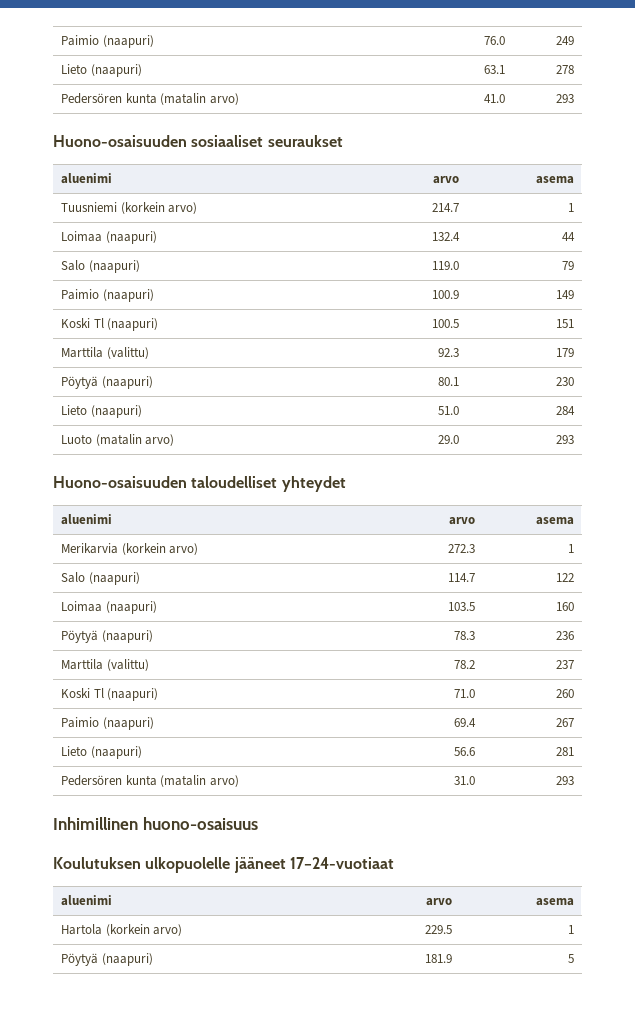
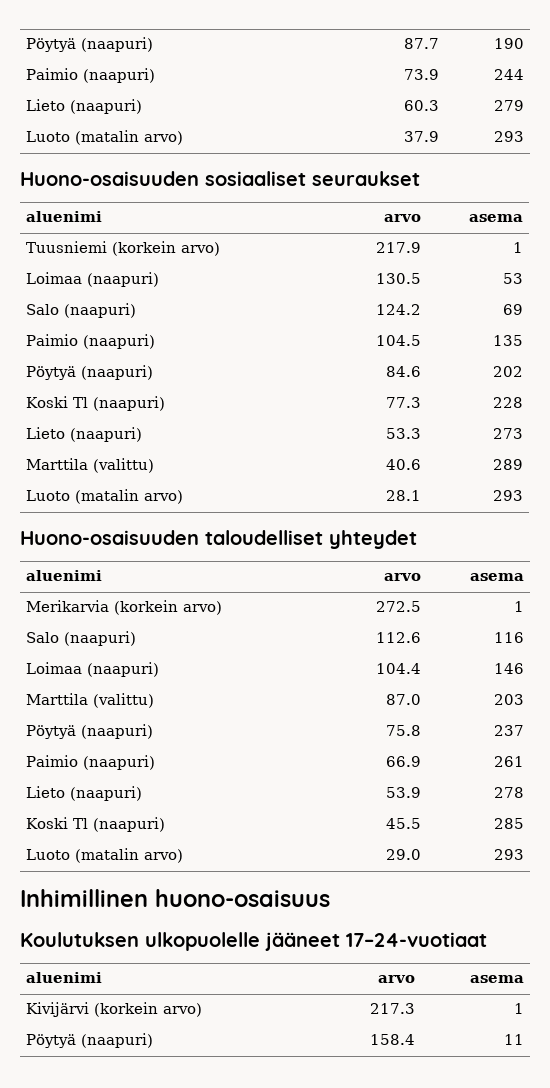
[61,35,154,48] [483,36,505,45] [555,36,574,45] [61,64,142,77] [483,65,505,74] [555,65,574,74] [61,93,239,105] [483,94,505,103] Paimio (naapuri) | 76.0 | 249 // Lieto (naapuri) | 63.1 | 278 // Pedersören kunta (matalin arvo) | 41.0 -> [26,37,154,52] [403,38,439,49] [493,38,524,49] [26,68,156,83] [403,69,439,80] [493,69,524,80] [26,99,143,114] [403,100,439,111] [493,100,524,111] [26,130,184,145] [403,131,439,142] Pöytyä (naapuri) | 87.7 | 190 // Paimio (naapuri) | 73.9 | 244 // Lieto (naapuri) | 60.3 | 279 // Luoto (matalin arvo) | 37.9
[431,203,459,212] 214.7 -> [375,242,421,253] 217.9
[431,232,460,241] [561,232,575,241] [61,260,140,273] [431,261,459,270] [561,261,574,270] [61,289,154,302] [431,290,459,299] [555,290,574,299] [61,318,159,331] [431,319,459,328] [555,319,574,328] [61,347,149,359] [437,348,459,357] [555,348,574,357] [61,376,153,389] [437,377,459,386] [555,377,574,386] [61,405,142,418] [437,406,459,415] [555,406,575,415] [61,434,175,446] [437,435,459,444] 132.4 | 44 // Salo (naapuri) | 119.0 | 79 // Paimio (naapuri) | 100.9 | 149 // Koski Tl (naapuri) | 100.5 | 151 // Marttila (valittu) | 92.3 | 179 // Pöytyä (naapuri) | 80.1 | 230 // Lieto (naapuri) | 51.0 | 284 // Luoto (matalin arvo) | 29.0 -> [375,273,421,284] [502,273,523,284] [26,303,137,318] [375,304,421,315] [502,304,523,315] [26,334,156,349] [375,335,421,346] [492,335,523,346] [26,365,154,380] [385,366,421,377] [492,366,523,377] [26,396,166,411] [385,397,421,408] [492,397,523,408] [26,427,143,442] [385,428,421,439] [492,428,523,439] [26,458,155,473] [385,459,421,470] [492,459,523,470] [26,489,184,504] [385,490,421,501] 130.5 | 53 // Salo (naapuri) | 124.2 | 69 // Paimio (naapuri) | 104.5 | 135 // Pöytyä (naapuri) | 84.6 | 202 // Koski Tl (naapuri) | 77.3 | 228 // Lieto (naapuri) | 53.3 | 273 // Marttila (valittu) | 40.6 | 289 // Luoto (matalin arvo) | 28.1
[447,544,475,553] 272.3 -> [375,601,421,612] 272.5
[447,573,475,582] [555,573,574,582] [61,601,157,614] [447,602,475,611] [555,602,574,611] [61,630,153,643] [453,631,475,640] [555,631,574,640] [61,659,149,671] [453,660,475,669] [555,660,574,669] [61,688,159,701] [453,689,475,698] [555,689,574,698] [61,717,154,730] [453,718,476,727] [555,718,574,727] [61,746,142,759] [453,747,475,756] [555,747,574,756] [61,775,239,787] [453,776,475,785] 114.7 | 122 // Loimaa (naapuri) | 103.5 | 160 // Pöytyä (naapuri) | 78.3 | 236 // Marttila (valittu) | 78.2 | 237 // Koski Tl (naapuri) | 71.0 | 260 // Paimio (naapuri) | 69.4 | 267 // Lieto (naapuri) | 56.6 | 281 // Pedersören kunta (matalin arvo) | 31.0 -> [375,632,421,643] [493,632,524,643] [26,662,160,677] [375,663,421,674] [493,663,524,674] [26,693,155,708] [385,694,421,705] [493,694,524,705] [26,724,154,739] [385,725,421,736] [493,725,524,736] [26,755,156,770] [385,756,421,767] [493,756,524,767] [26,786,143,801] [385,787,421,798] [493,787,524,798] [26,817,166,832] [385,818,421,829] [493,818,524,829] [26,848,184,863] [385,849,421,860] 112.6 | 116 // Loimaa (naapuri) | 104.4 | 146 // Marttila (valittu) | 87.0 | 203 // Pöytyä (naapuri) | 75.8 | 237 // Paimio (naapuri) | 66.9 | 261 // Lieto (naapuri) | 53.9 | 278 // Koski Tl (naapuri) | 45.5 | 285 // Luoto (matalin arvo) | 29.0
[61,924,183,936] [424,925,452,934] Hartola (korkein arvo) | 229.5 -> [26,1002,203,1017] [369,1003,415,1014] Kivijärvi (korkein arvo) | 217.3
[424,954,452,963] [567,954,574,963] 181.9 | 5 -> [369,1034,415,1045] [503,1034,524,1045] 158.4 | 11

